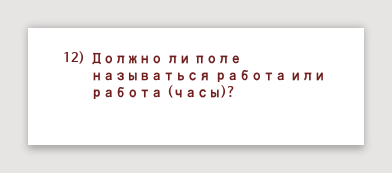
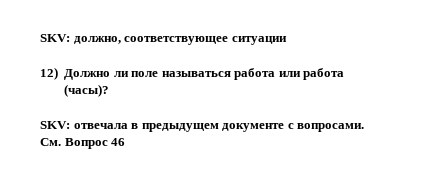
(63, 57) none -> [40,34,287,45] SKV: должно, соответствующее ситуации //
(236, 91) none -> [40,121,365,132] [40,138,126,149] // SKV: отвечала в предыдущем документе с вопросами. См. Вопрос 46

